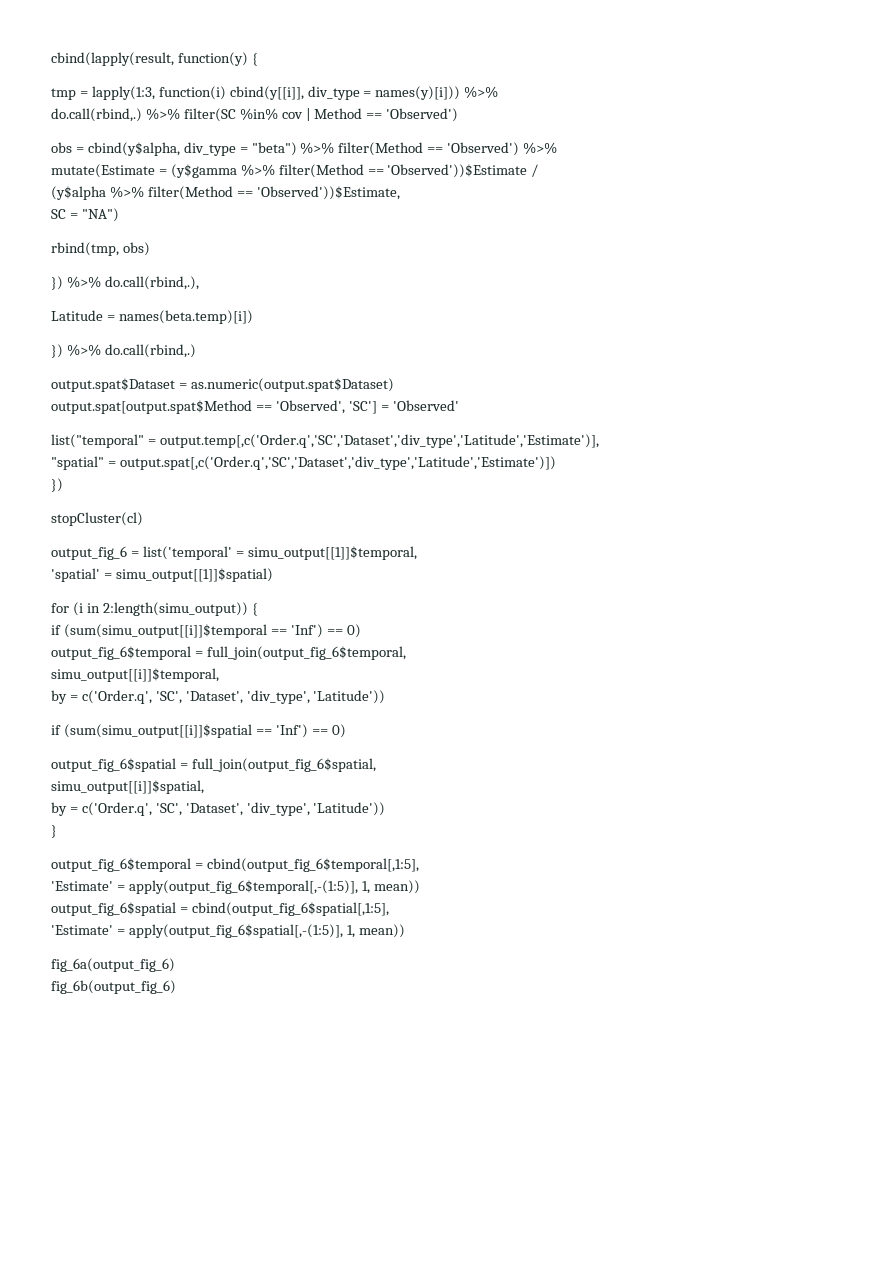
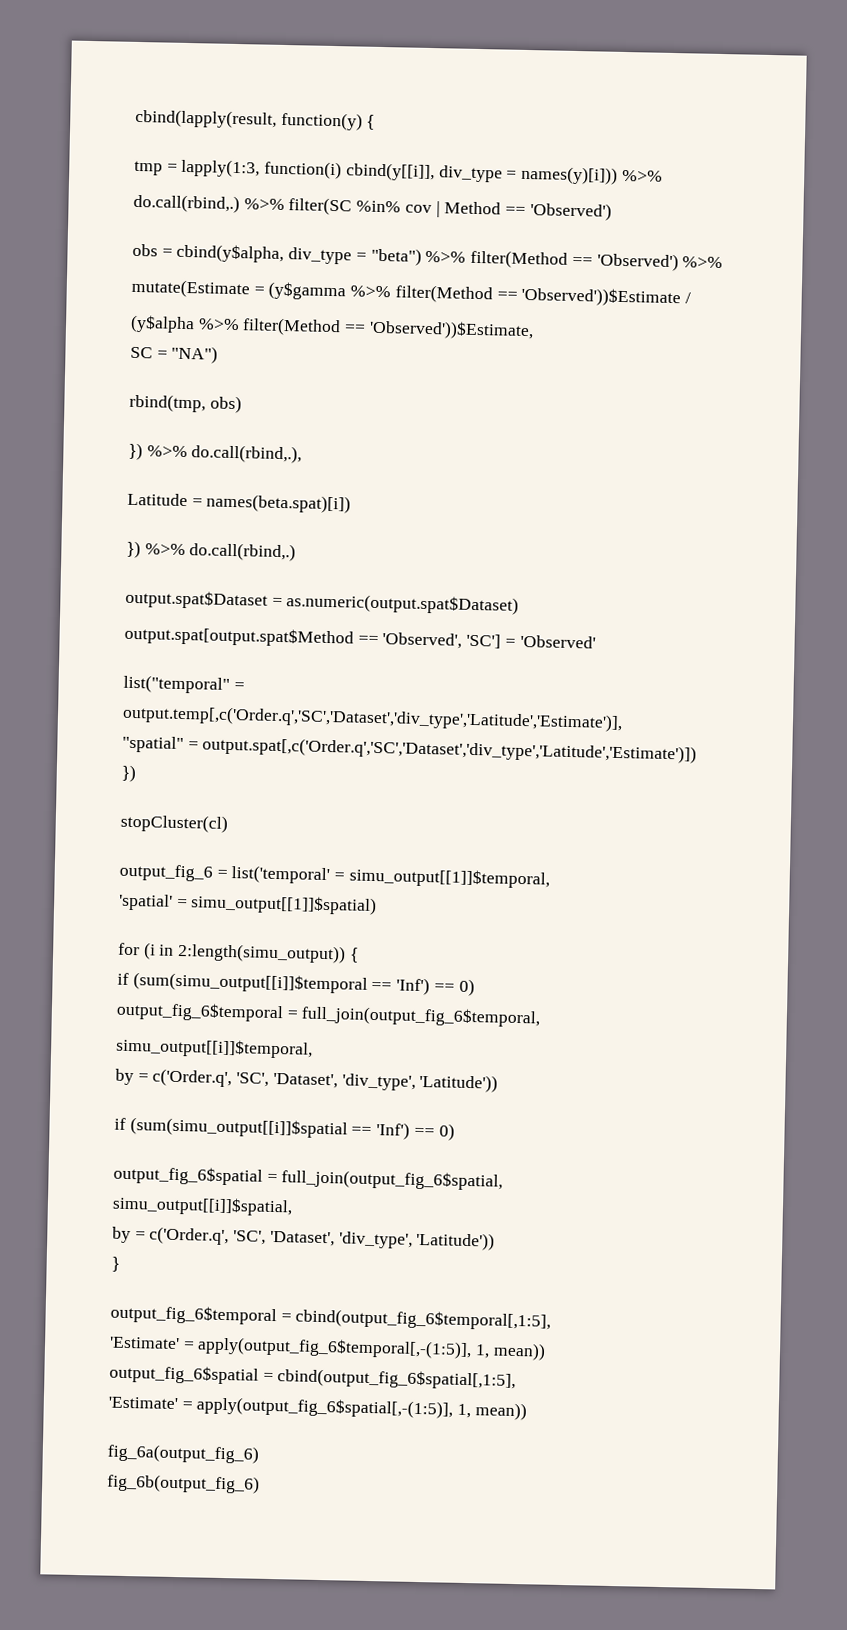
[118,310,253,324] names(beta.temp)[i]) -> [206,493,352,514] names(beta.spat)[i])

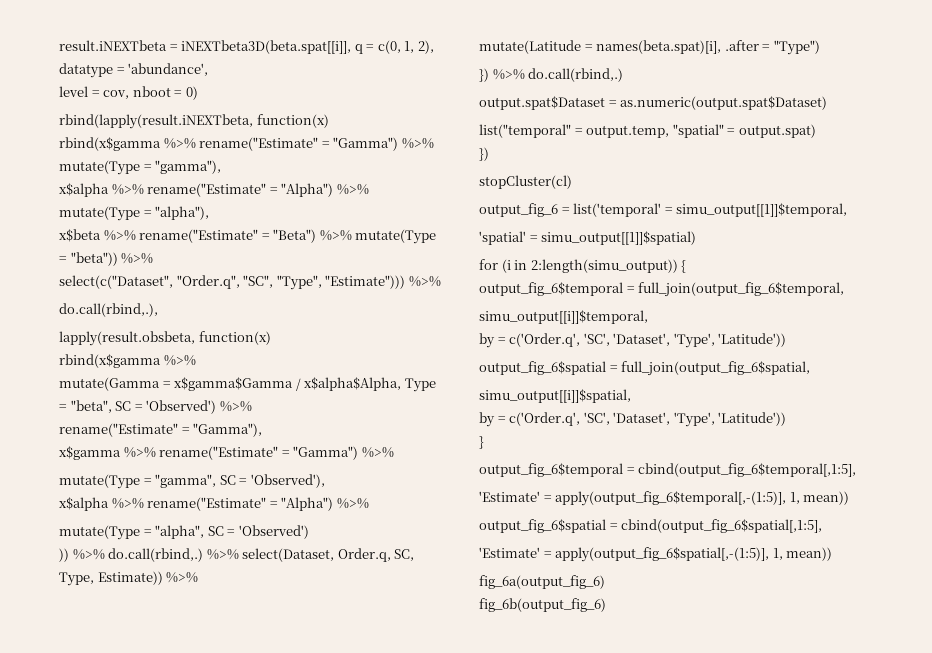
[135,108,376,131] [134,158,663,185] [133,193,612,221] [132,243,724,272] [131,278,692,308] [130,314,534,341] [130,345,219,364] [129,393,242,414] [128,442,303,464] [127,492,352,514] cbind(lapply(result, function(y) { // tmp = lapply(1:3, function(i) cbind(y[[i]], div_type = names(y)[i])) %>% // do.call(rbind,.) %>% filter(SC %in% cov | Method == 'Observed') // obs = cbind(y$alpha, div_type = "beta") %>% filter(Method == 'Observed') %>% // mutate(Estimate = (y$gamma %>% filter(Method == 'Observed'))$Estimate / // (y$alpha %>% filter(Method == 'Observed'))$Estimate, // SC = "NA") // rbind(tmp, obs) // }) %>% do.call(rbind,.), // Latitude = names(beta.spat)[i]) -> [59,40,434,54] [59,63,209,78] [59,86,198,100] [59,114,329,129] [59,137,434,151] [59,160,222,175] [59,183,369,197] [59,206,210,221] [59,229,437,244] [59,252,154,266] [59,275,441,290] [59,303,158,317] [59,331,271,346] [59,354,196,368] [59,377,436,392] [59,400,252,414] [59,423,263,437] [59,446,394,460] [59,474,325,489] [59,497,369,511] [59,525,309,540] [59,548,415,562] [59,571,199,586] [479,40,820,55] result.iNEXTbeta = iNEXTbeta3D(beta.spat[[i]], q = c(0, 1, 2), datatype = 'abundance', // level = cov, nboot = 0) // rbind(lapply(result.iNEXTbeta, function(x) // rbind(x$gamma %>% rename("Estimate" = "Gamma") %>% mutate(Type = "gamma"), // x$alpha %>% rename("Estimate" = "Alpha") %>% mutate(Type = "alpha"), // x$beta %>% rename("Estimate" = "Beta") %>% mutate(Type = "beta")) %>% // select(c("Dataset", "Order.q", "SC", "Type", "Estimate"))) %>% // do.call(rbind,.), // lapply(result.obsbeta, function(x) // rbind(x$gamma %>% // mutate(Gamma = x$gamma$Gamma / x$alpha$Alpha, Type = "beta", SC = 'Observed') %>% // rename("Estimate" = "Gamma"), // x$gamma %>% rename("Estimate" = "Gamma") %>% // mutate(Type = "gamma", SC = 'Observed'), // x$alpha %>% rename("Estimate" = "Alpha") %>% // mutate(Type = "alpha", SC = 'Observed') // )) %>% do.call(rbind,.) %>% select(Dataset, Order.q, SC, Type, Estimate)) %>% // mutate(Latitude = names(beta.spat)[i], .after = "Type")
[124,625,596,649] // output.spat[output.spat$Method == 'Observed', 'SC'] = 'Observed' -> (828, 103) none
[122,704,623,733] output.temp[,c('Order.q','SC','Dataset','div_type','Latitude','Estimate')], // -> [586,125,670,138] output.temp,
[202,736,698,764] output.spat[,c('Order.q','SC','Dataset','div_type','Latitude','Estimate')]) -> [738,124,816,138] output.spat)
[117,972,475,997] // if (sum(simu_output[[i]]$temporal == 'Inf') == 0) -> (687, 266) none
[341,1073,499,1093] [114,1117,455,1141] 'div_type', 'Latitude')) // if (sum(simu_output[[i]]$spatial == 'Inf') == 0) -> [673,333,787,348] 'Type', 'Latitude'))
[338,1231,413,1249] 'div_type', -> [673,412,715,427] 'Type',

